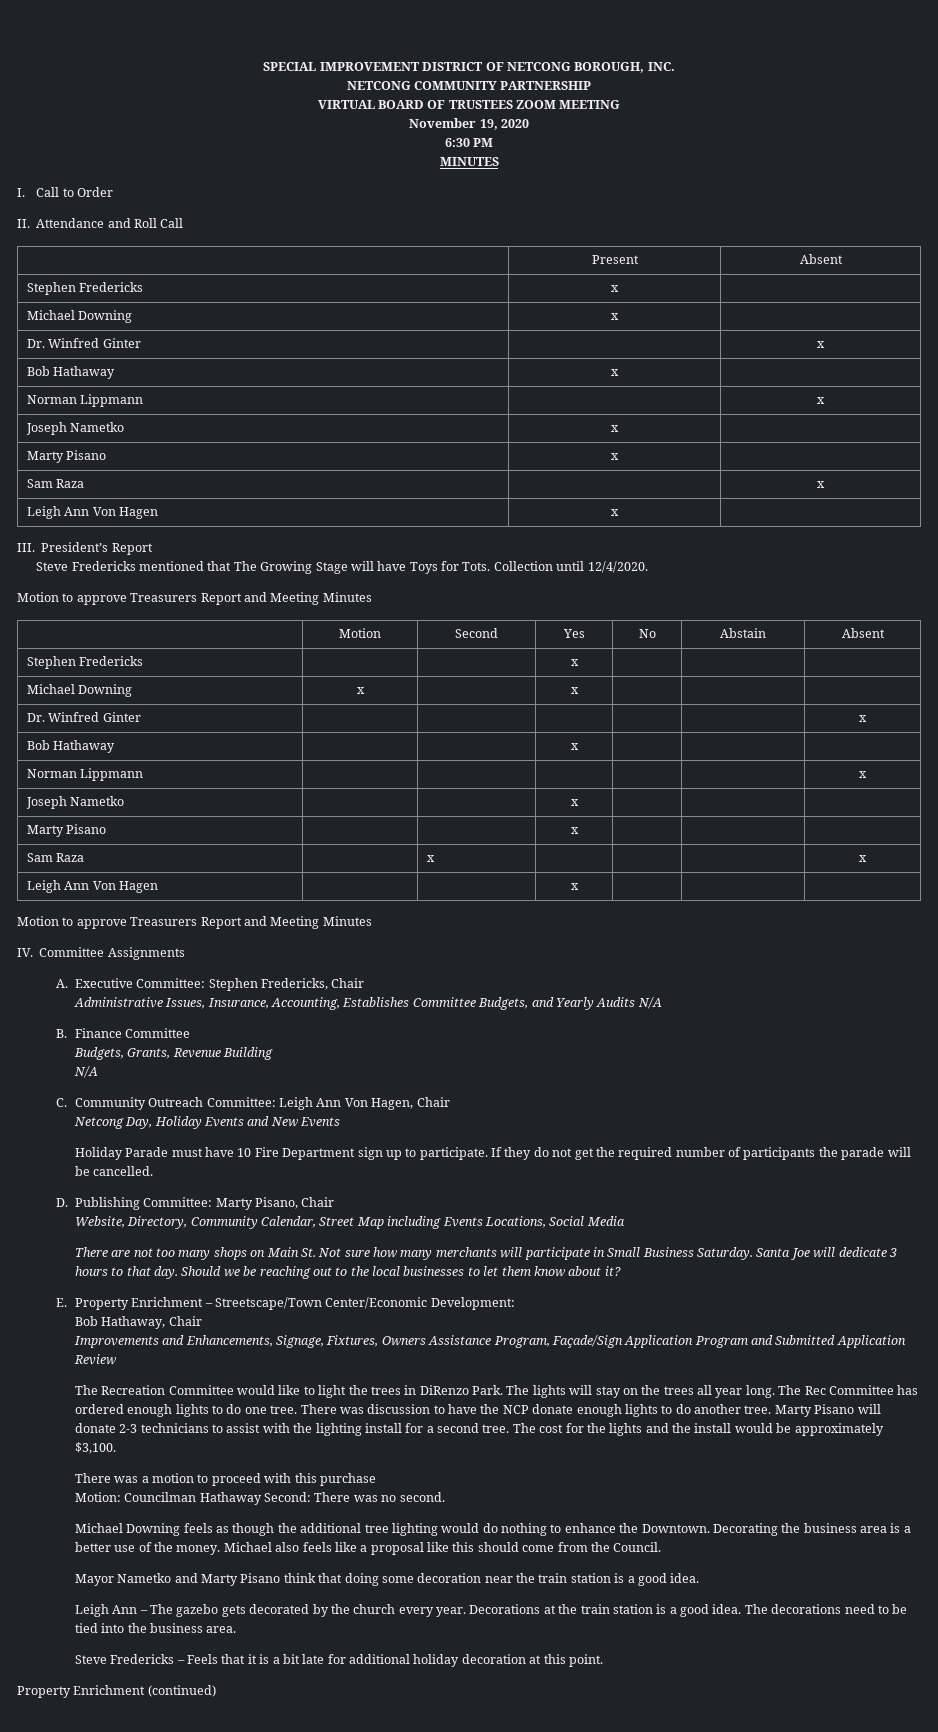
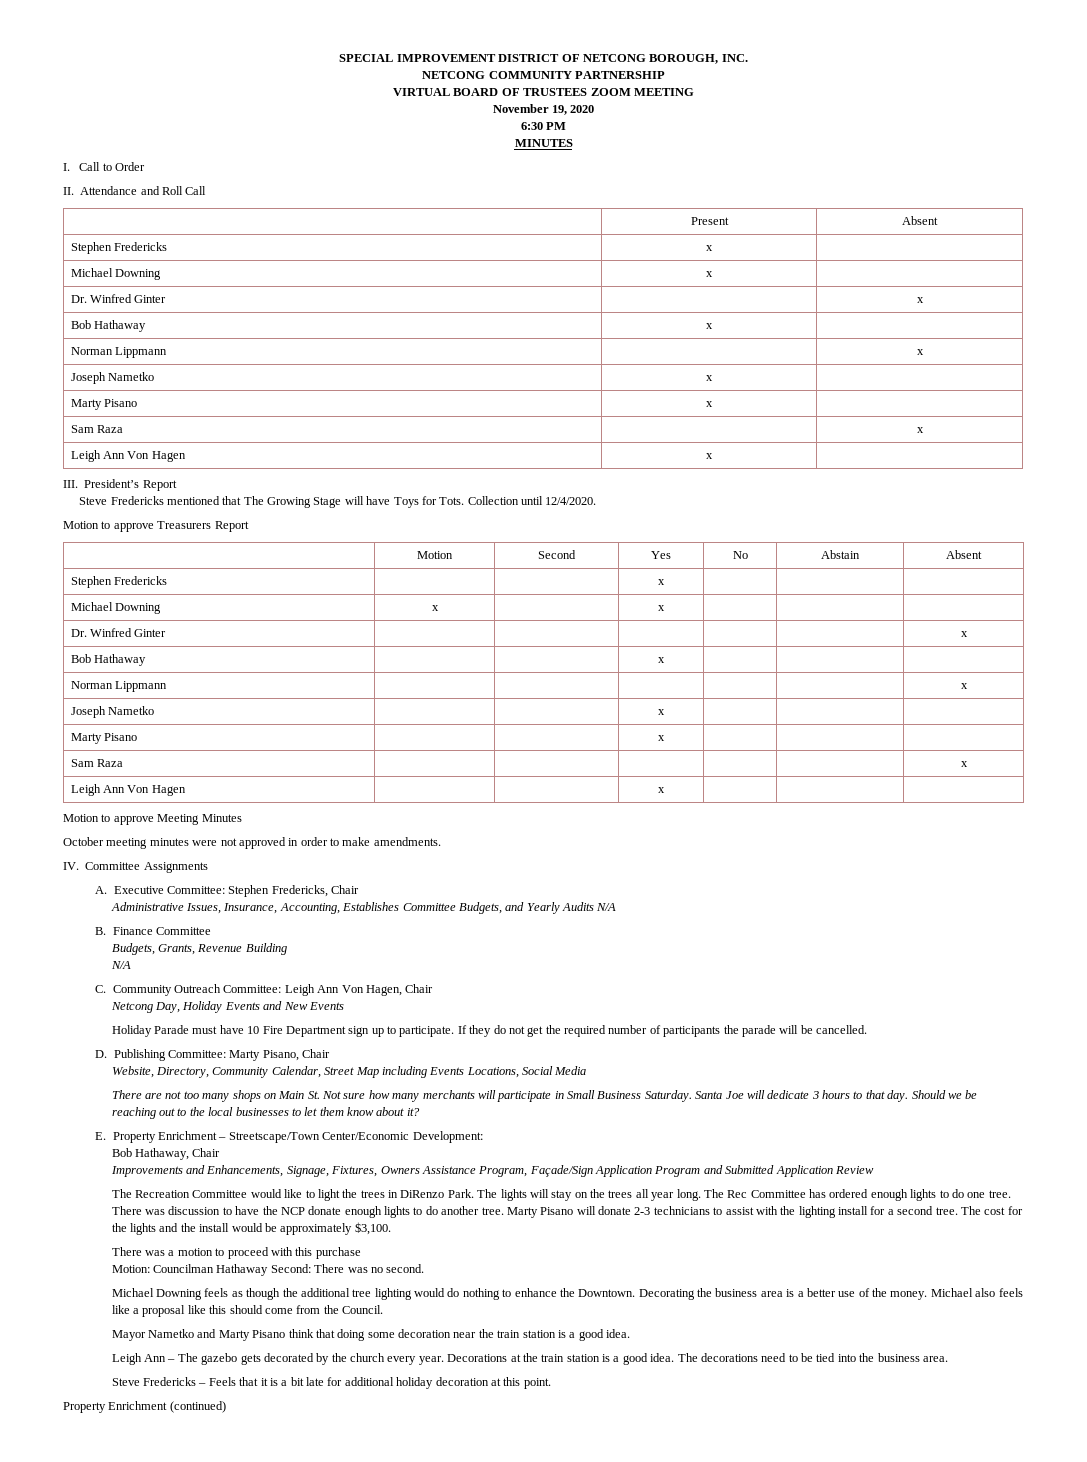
[243,592,372,605] and Meeting Minutes -> (249, 526) none
[426,855,435,862] x -> (124, 763) none
[130,916,372,929] Treasurers Report and Meeting Minutes -> [157,814,242,825] [63,837,441,849] Meeting Minutes // October meeting minutes were not approved in order to make amendments.

